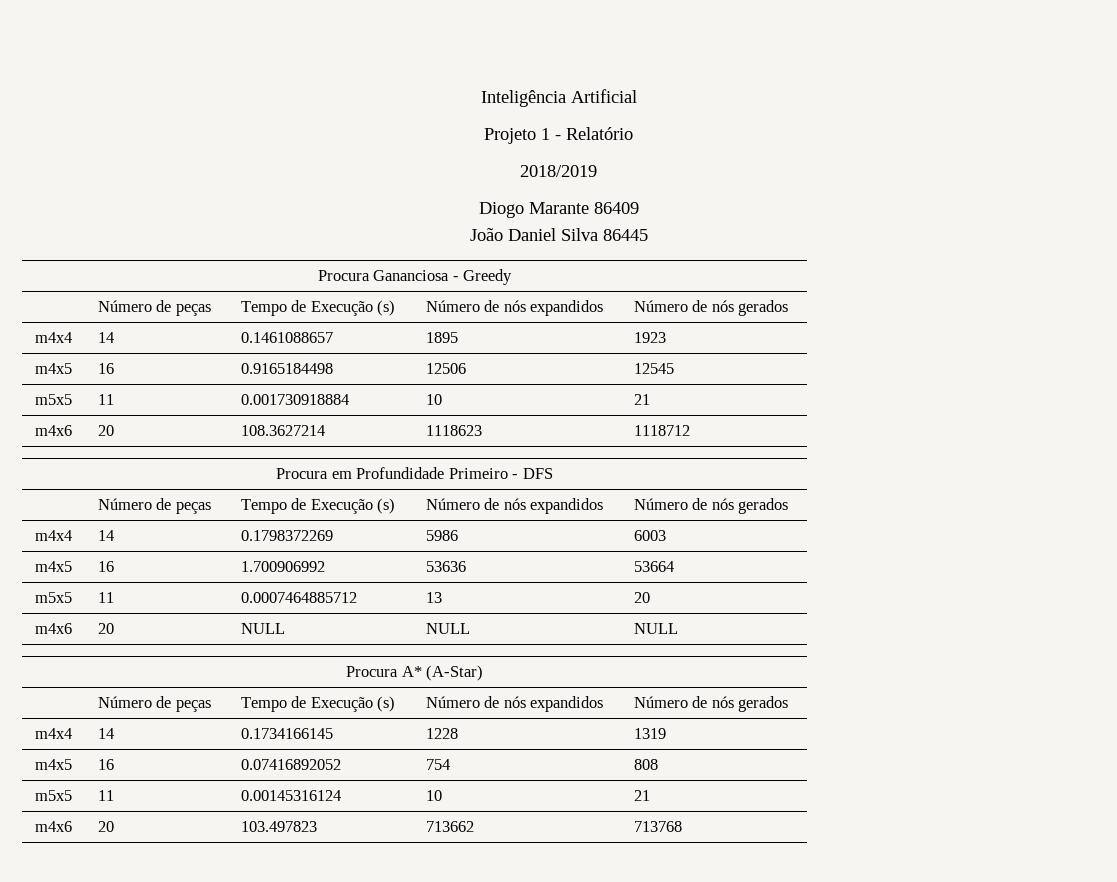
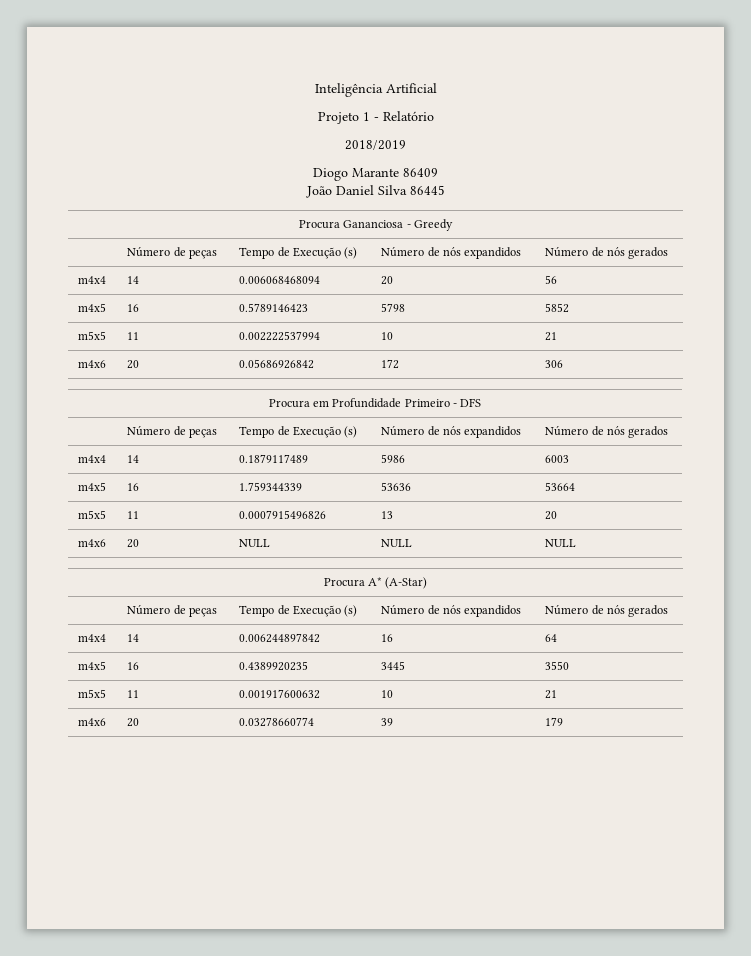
[240,332,333,343] [425,332,458,343] [633,332,666,343] [34,363,72,374] [97,363,114,374] [240,363,333,374] [425,363,466,374] [633,363,674,374] [34,394,72,405] [97,394,114,405] [240,394,349,405] [425,394,442,405] [633,394,650,405] [34,425,72,436] [97,425,114,436] [240,425,325,436] [425,425,482,436] [633,425,690,436] 0.1461088657 | 1895 | 1923 // m4x5 | 16 | 0.9165184498 | 12506 | 12545 // m5x5 | 11 | 0.001730918884 | 10 | 21 // m4x6 | 20 | 108.3627214 | 1118623 | 1118712 -> [239,276,321,284] [381,276,394,285] [545,275,558,284] [78,303,107,312] [127,304,140,312] [239,303,309,313] [381,303,406,312] [545,303,570,313] [78,331,107,340] [127,332,140,340] [239,331,321,341] [381,332,394,340] [545,332,558,341] [78,360,107,368] [127,360,140,369] [239,359,315,369] [381,359,400,369] [545,360,564,368] 0.006068468094 | 20 | 56 // m4x5 | 16 | 0.5789146423 | 5798 | 5852 // m5x5 | 11 | 0.002222537994 | 10 | 21 // m4x6 | 20 | 0.05686926842 | 172 | 306
[240,530,333,541] 0.1798372269 -> [239,454,309,463] 0.1879117489
[240,561,325,572] 1.700906992 -> [239,482,303,491] 1.759344339
[240,592,357,603] 0.0007464885712 -> [239,510,327,520] 0.0007915496826
[240,728,333,739] [425,728,458,739] [633,728,666,739] [34,759,72,770] [97,759,114,770] [240,759,341,770] [425,759,450,770] [633,759,658,770] [34,790,72,801] [97,790,114,801] [240,790,341,801] [425,790,442,801] [633,790,650,801] [34,821,72,832] [97,821,114,832] [240,821,317,832] [425,821,474,832] [633,821,682,832] 0.1734166145 | 1228 | 1319 // m4x5 | 16 | 0.07416892052 | 754 | 808 // m5x5 | 11 | 0.00145316124 | 10 | 21 // m4x6 | 20 | 103.497823 | 713662 | 713768 -> [239,633,321,643] [381,634,394,642] [545,634,558,642] [78,661,107,670] [127,662,140,670] [239,661,309,671] [381,661,406,670] [545,661,570,670] [78,689,107,698] [127,690,140,698] [239,689,321,699] [381,690,394,698] [545,690,558,699] [78,718,107,726] [127,718,140,727] [239,717,315,727] [381,718,394,726] [545,717,564,726] 0.006244897842 | 16 | 64 // m4x5 | 16 | 0.4389920235 | 3445 | 3550 // m5x5 | 11 | 0.001917600632 | 10 | 21 // m4x6 | 20 | 0.03278660774 | 39 | 179

